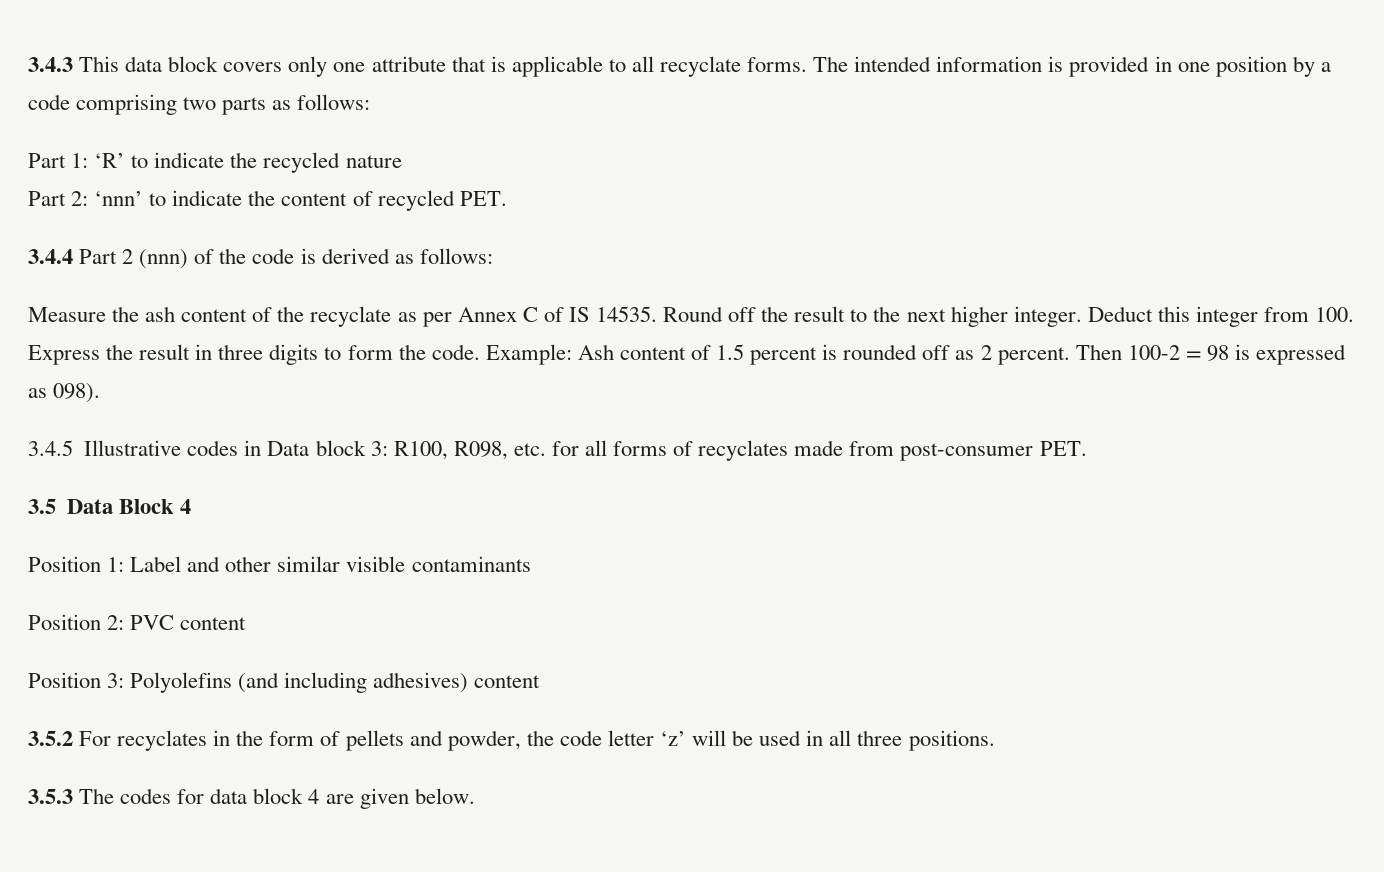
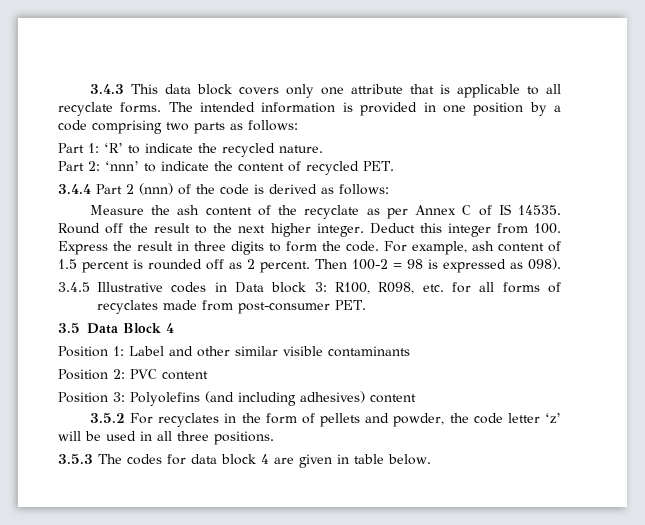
[345,155,402,168] nature -> [279,145,323,153] nature.
[485,344,614,365] Example: Ash -> [384,241,494,255] For example, ash
(409, 798) none -> [337,454,384,464] in table

